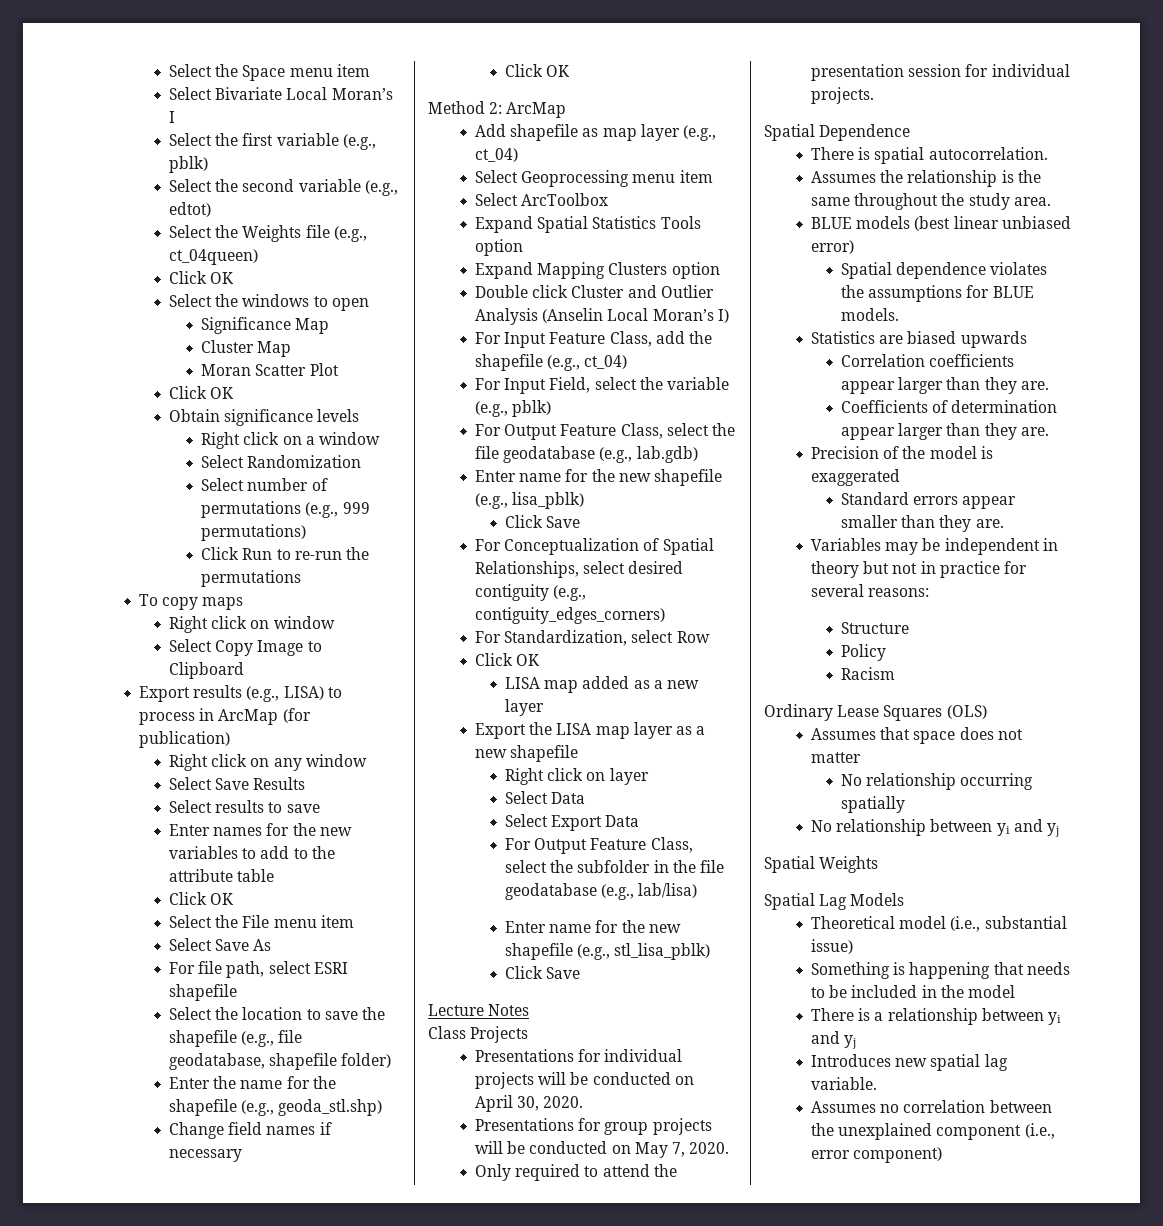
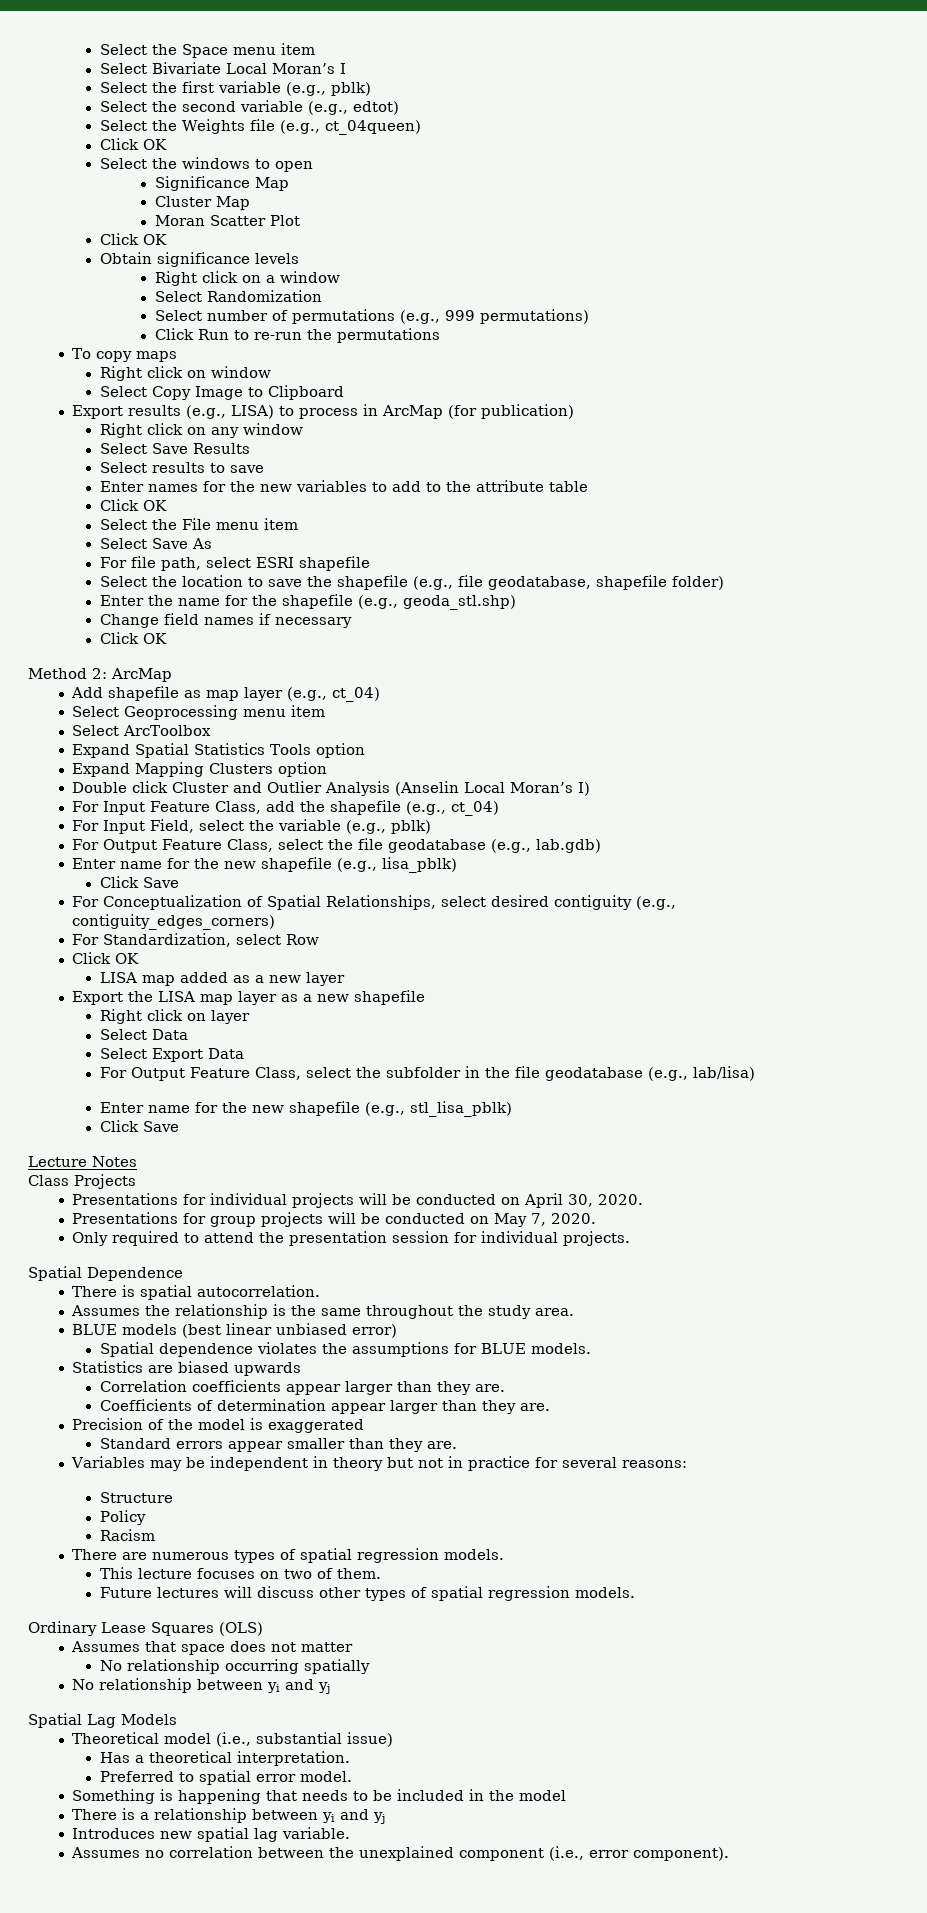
(896, 673) none -> [72,1548,505,1563] [99,1567,381,1579] [99,1586,635,1601] // There are numerous types of spatial regression models. // This lecture focuses on two of them. // Future lectures will discuss other types of spatial regression models.
[764,856,879,873] // Spatial Weights -> (331, 1688) none
(854, 946) none -> [99,1751,350,1766] [99,1770,352,1785] // Has a theoretical interpretation. // Preferred to spatial error model.
[853,1147,943,1163] component) -> [633,1847,730,1861] component).

